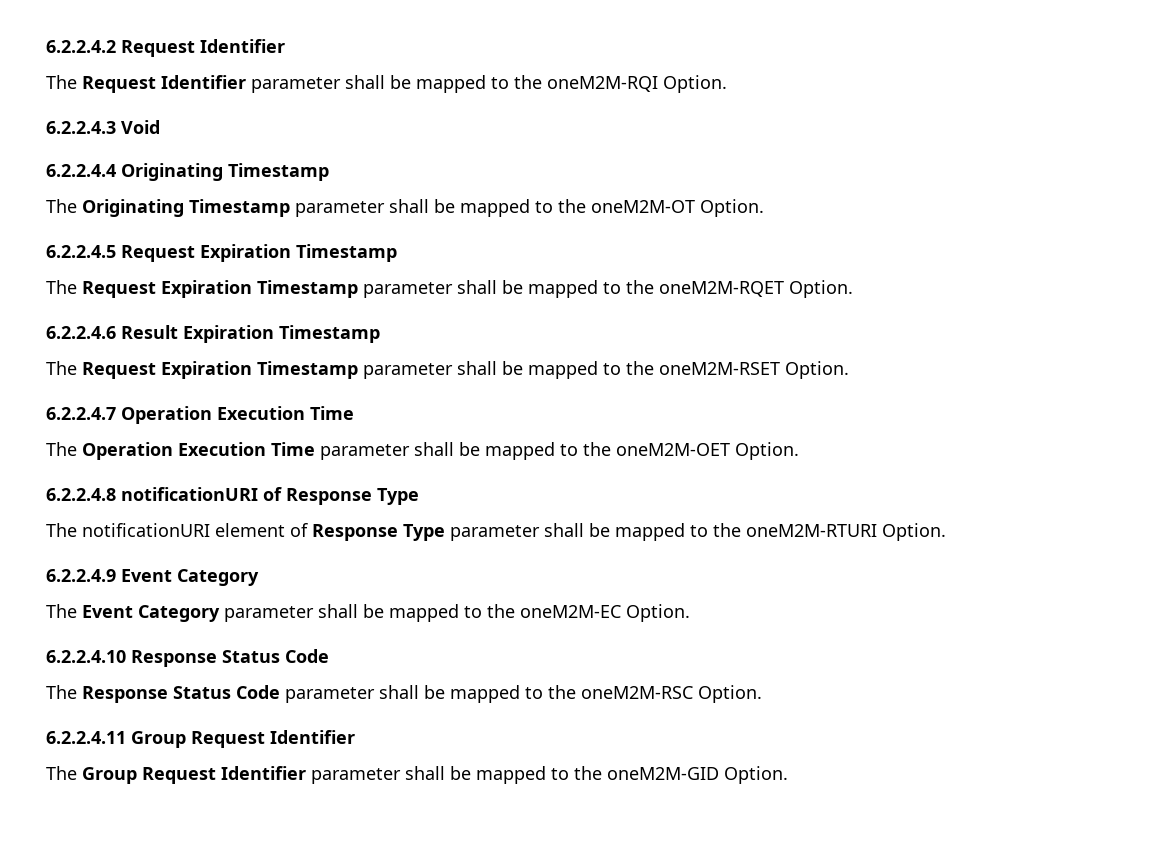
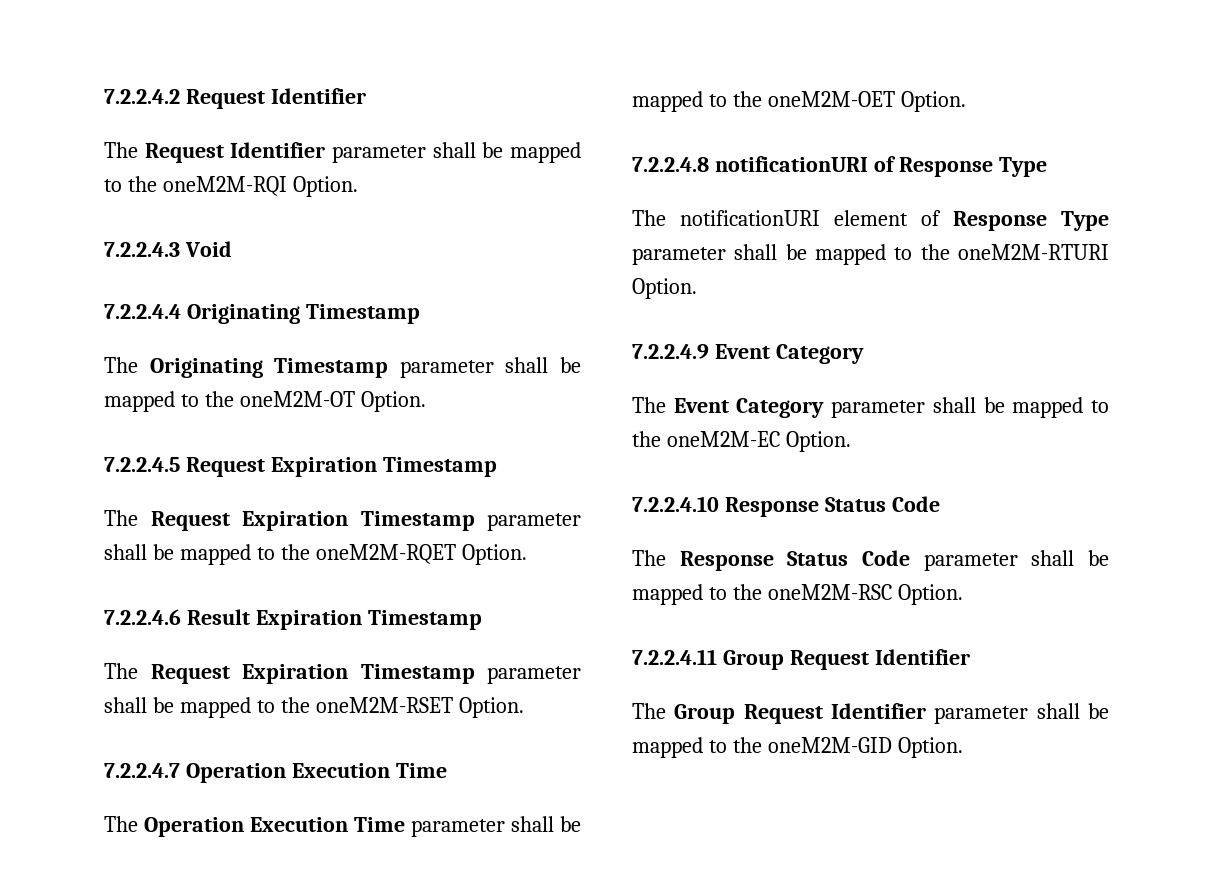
[46,40,116,53] 6.2.2.4.2 -> [104,89,180,104] 7.2.2.4.2
[46,121,116,134] 6.2.2.4.3 -> [104,242,180,257] 7.2.2.4.3
[46,164,116,177] 6.2.2.4.4 -> [104,304,181,319] 7.2.2.4.4
[46,245,116,258] 6.2.2.4.5 -> [104,457,180,472] 7.2.2.4.5
[46,326,116,339] 6.2.2.4.6 -> [104,609,181,625] 7.2.2.4.6
[46,407,116,420] 6.2.2.4.7 -> [104,763,180,778] 7.2.2.4.7
[46,488,116,501] 6.2.2.4.8 -> [632,157,709,172] 7.2.2.4.8
[46,569,116,582] 6.2.2.4.9 -> [632,344,709,359] 7.2.2.4.9
[46,650,126,663] 6.2.2.4.10 -> [632,496,719,512] 7.2.2.4.10
[46,731,126,744] 6.2.2.4.11 -> [632,649,717,665] 7.2.2.4.11

